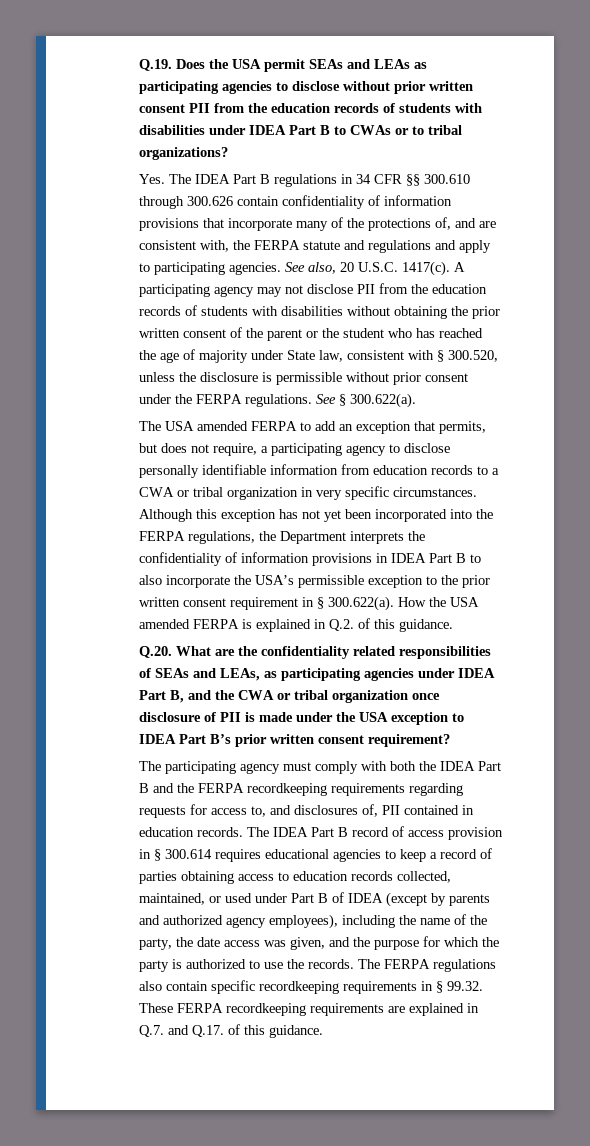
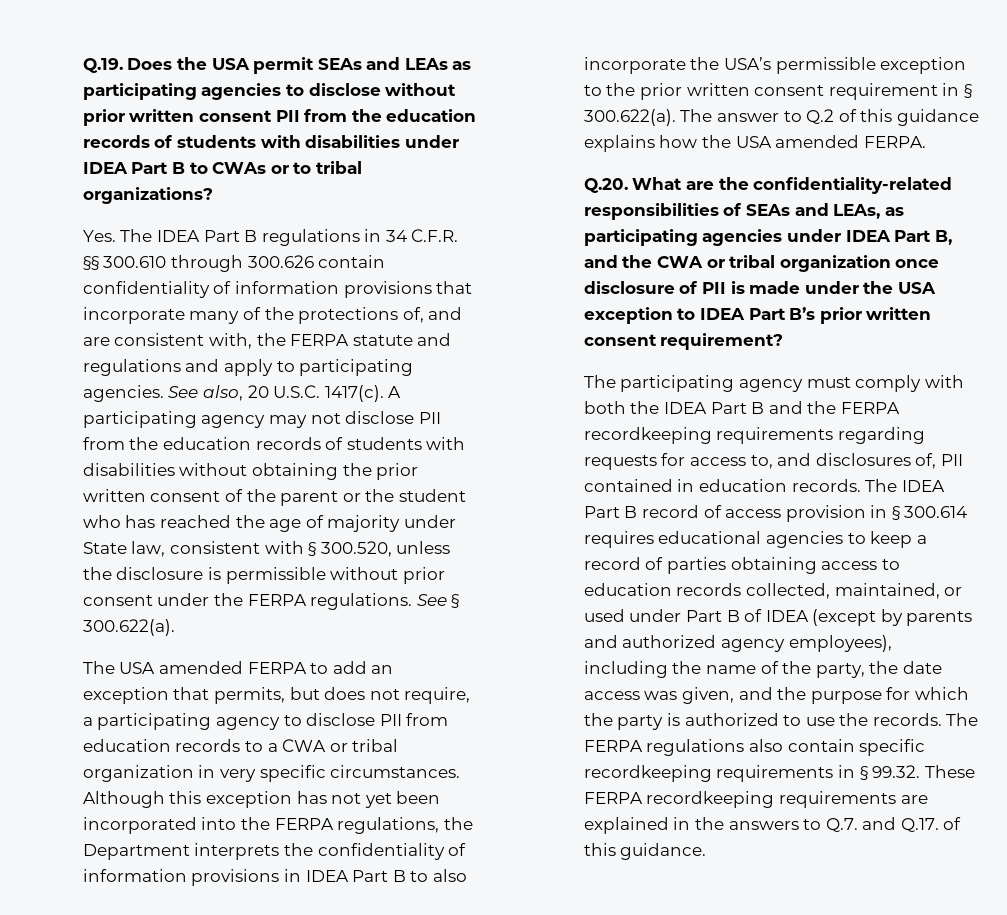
[374,174,403,184] CFR -> [411,229,459,242] C.F.R.
[139,464,339,478] personally identifiable information -> [379,714,402,726] PII
[398,597,480,607] [139,618,454,632] How the USA amended FERPA is explained in Q.2. of this guidance. -> [680,109,979,126] [583,135,926,152] The answer to Q.2 of this guidance explains how the USA amended FERPA.
[261,646,396,659] confidentiality related -> [753,177,953,194] confidentiality-related
(480, 1008) none -> [694,817,822,830] the answers to

